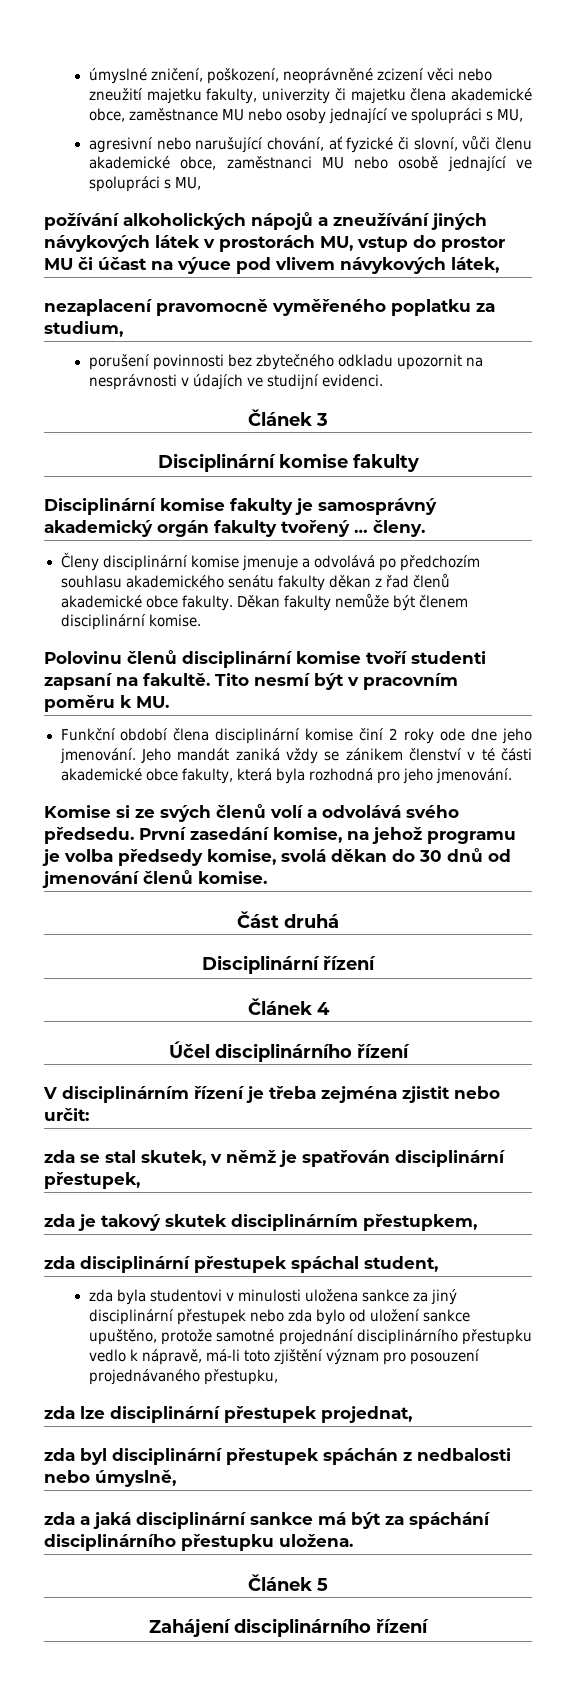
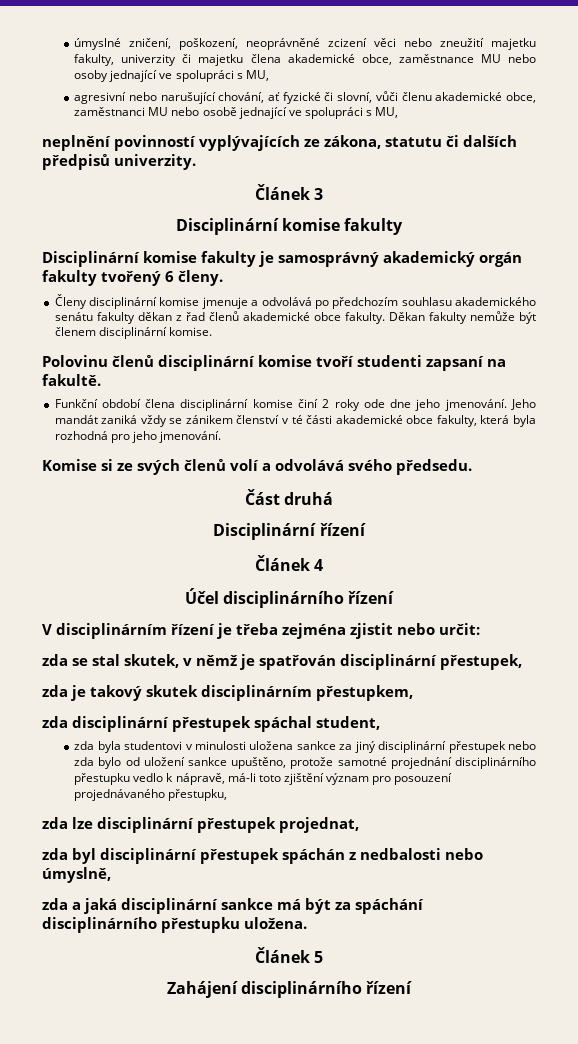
[44,211,487,230] [44,235,505,252] [44,257,499,274] [44,299,495,316] [44,321,123,337] [88,354,484,370] [88,374,384,390] požívání alkoholických nápojů a zneužívání jiných návykových látek v prostorách MU, vstup do prostor MU či účast na výuce pod vlivem návykových látek, // nezaplacení pravomocně vyměřeného poplatku za studium, // porušení povinnosti bez zbytečného odkladu upozornit na nesprávnosti v údajích ve studijní evidenci. -> [42,135,517,151] [42,154,196,170] neplnění povinností vyplývajících ze zákona, statutu či dalších předpisů univerzity.
[354,529,368,533] … -> [165,271,174,282] 6
[215,673,458,690] [44,695,169,712] Tito nesmí být v pracovním poměru k MU. -> (101, 380) none
[139,827,516,844] [42,847,511,866] [42,869,267,888] První zasedání komise, na jehož programu je volba předsedy komise, svolá děkan do 30 dnů od jmenování členů komise. -> (472, 467) none

